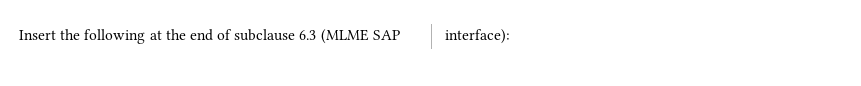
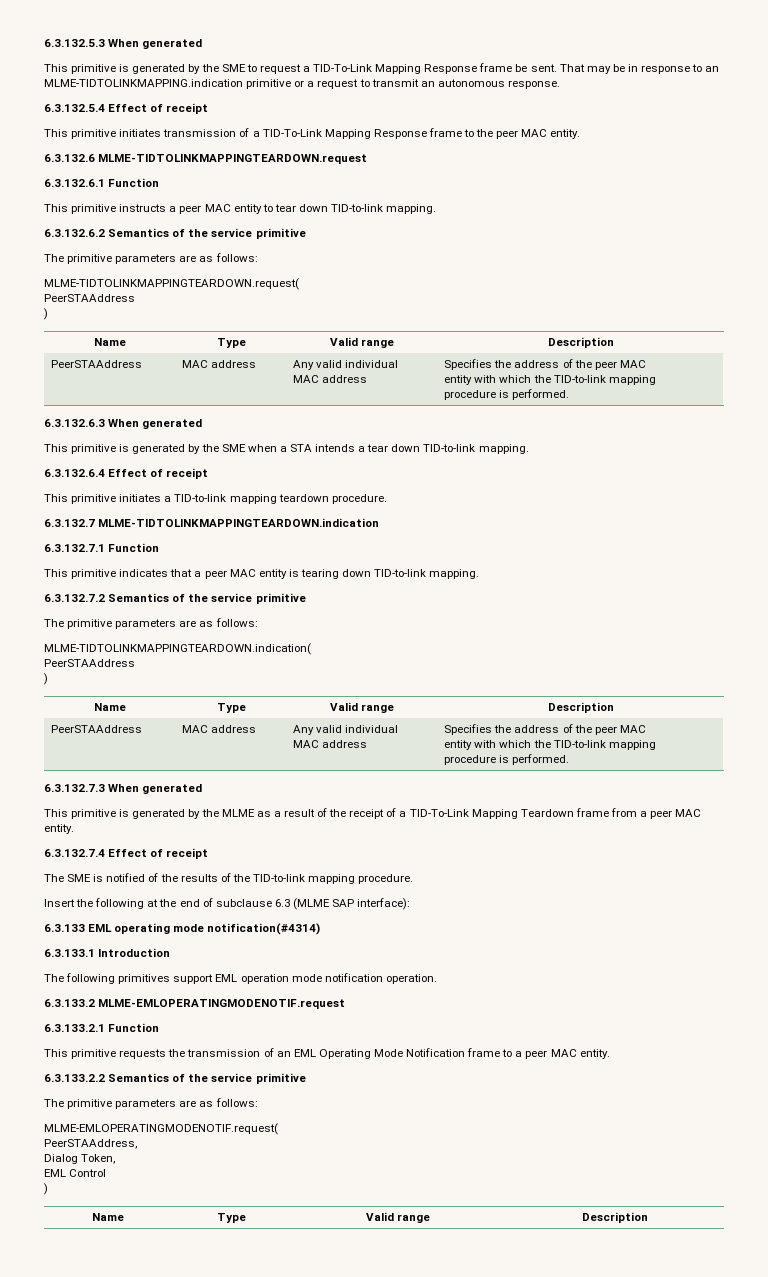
(19, 35) none -> [44,39,203,49] [44,63,720,74] [44,79,560,89] [44,103,209,114] [44,128,581,139] [44,154,368,164] [44,178,160,187] [44,204,437,214] [44,228,306,239] [44,253,258,264] [44,278,299,290] [44,294,135,302] [43,308,48,320] [94,338,126,346] [216,338,246,348] [329,337,395,348] [547,337,614,348] [51,360,143,368] [182,360,257,368] [293,360,399,370] [293,375,368,383] [444,359,646,370] [444,375,656,385] [444,389,570,400] [44,419,203,429] [44,444,529,454] [44,468,209,479] [44,494,387,504] [44,518,380,527] [44,543,160,552] [44,569,480,579] [44,593,306,604] [44,618,258,629] [44,643,311,655] [44,659,135,667] [43,673,48,685] [94,703,126,711] [216,703,246,713] [329,702,395,713] [547,702,614,713] [51,725,143,733] [182,725,257,733] [293,725,399,735] [293,740,368,748] [444,724,646,735] [444,740,656,750] [444,754,570,765] [44,784,203,794] [44,808,702,819] [44,824,74,834] [44,848,209,859] [44,873,414,884] 6.3.132.5.3 When generated // This primitive is generated by the SME to request a TID-To-Link Mapping Response frame be sent. That may be in response to an MLME-TIDTOLINKMAPPING.indication primitive or a request to transmit an autonomous response. // 6.3.132.5.4 Effect of receipt // This primitive initiates transmission of a TID-To-Link Mapping Response frame to the peer MAC entity. // 6.3.132.6 MLME-TIDTOLINKMAPPINGTEARDOWN.request // 6.3.132.6.1 Function // This primitive instructs a peer MAC entity to tear down TID-to-link mapping. // 6.3.132.6.2 Semantics of the service primitive // The primitive parameters are as follows: // MLME-TIDTOLINKMAPPINGTEARDOWN.request( // PeerSTAAddress // ) // Name | Type | Valid range | Description // PeerSTAAddress | MAC address | Any valid individual // MAC address | Specifies the address of the peer MAC // entity with which the TID-to-link mapping // procedure is performed. // 6.3.132.6.3 When generated // This primitive is generated by the SME when a STA intends a tear down TID-to-link mapping. // 6.3.132.6.4 Effect of receipt // This primitive initiates a TID-to-link mapping teardown procedure. // 6.3.132.7 MLME-TIDTOLINKMAPPINGTEARDOWN.indication // 6.3.132.7.1 Function // This primitive indicates that a peer MAC entity is tearing down TID-to-link mapping. // 6.3.132.7.2 Semantics of the service primitive // The primitive parameters are as follows: // MLME-TIDTOLINKMAPPINGTEARDOWN.indication( // PeerSTAAddress // ) // Name | Type | Valid range | Description // PeerSTAAddress | MAC address | Any valid individual // MAC address | Specifies the address of the peer MAC // entity with which the TID-to-link mapping // procedure is performed. // 6.3.132.7.3 When generated // This primitive is generated by the MLME as a result of the receipt of a TID-To-Link Mapping Teardown frame from a peer MAC entity. // 6.3.132.7.4 Effect of receipt // The SME is notified of the results of the TID-to-link mapping procedure. //
(510, 36) none -> [44,923,321,935] [44,948,171,957] [44,973,437,984] [44,999,346,1009] [44,1023,160,1032] [44,1048,610,1059] [44,1073,306,1084] [44,1098,258,1109] [44,1123,278,1135] [44,1139,137,1149] [44,1154,116,1164] [44,1169,107,1177] [43,1183,48,1195] [92,1213,124,1221] [216,1213,246,1223] [365,1212,431,1223] [581,1212,648,1223] // 6.3.133 EML operating mode notification(#4314) // 6.3.133.1 Introduction // The following primitives support EML operation mode notification operation. // 6.3.133.2 MLME-EMLOPERATINGMODENOTIF.request // 6.3.133.2.1 Function // This primitive requests the transmission of an EML Operating Mode Notification frame to a peer MAC entity. // 6.3.133.2.2 Semantics of the service primitive // The primitive parameters are as follows: // MLME-EMLOPERATINGMODENOTIF.request( // PeerSTAAddress, // Dialog Token, // EML Control // ) // Name | Type | Valid range | Description

